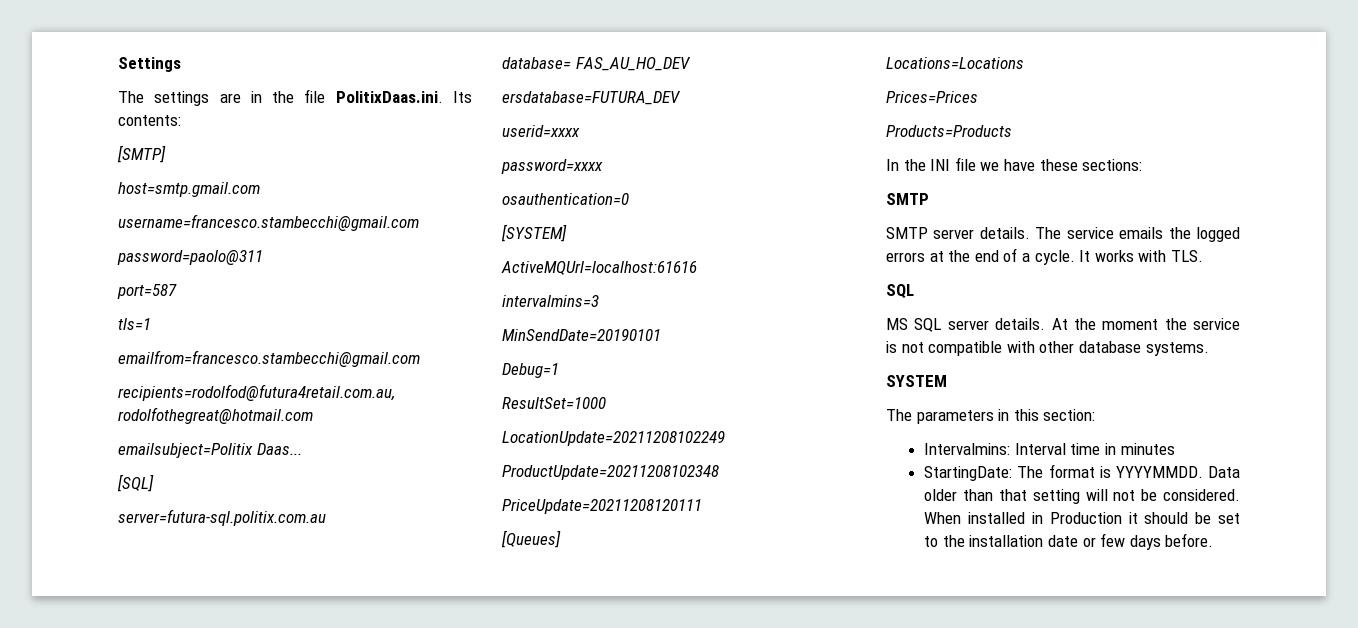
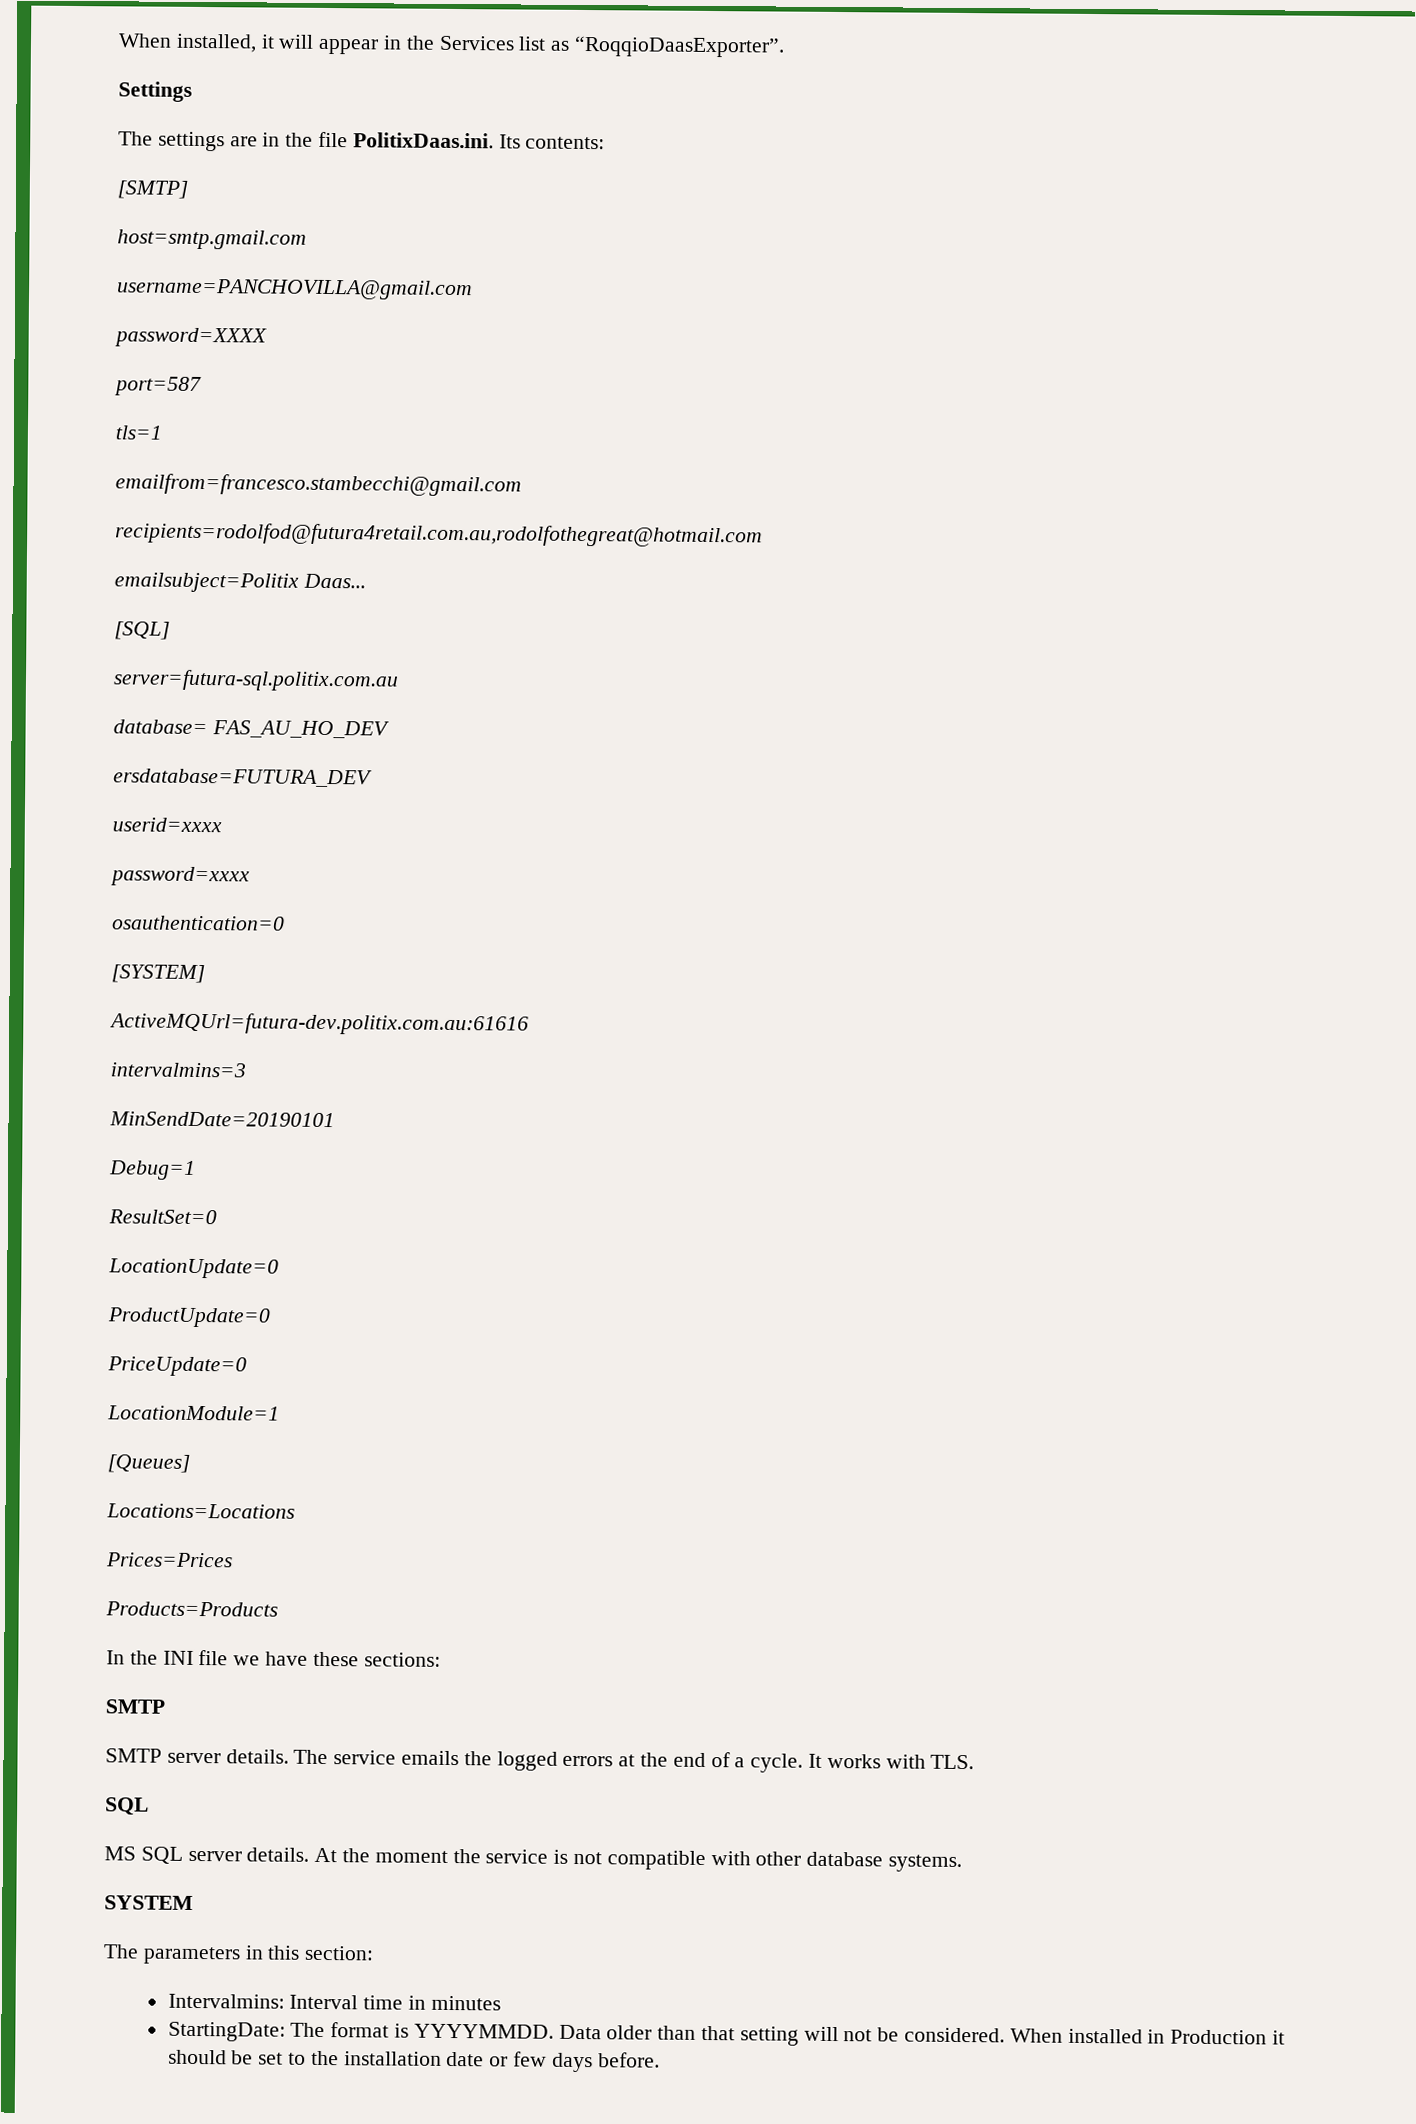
(118, 64) none -> [118,33,786,58] When installed, it will appear in the Services list as “RoqqioDaasExporter”. //
[118,214,419,231] [117,250,263,265] username=francesco.stambecchi@gmail.com // password=paolo@311 -> [116,278,473,301] [114,327,267,348] username=PANCHOVILLA@gmail.com // password=XXXX
[501,261,697,275] ActiveMQUrl=localhost:61616 -> [109,1012,529,1036] ActiveMQUrl=futura-dev.politix.com.au:61616
[502,397,606,409] [502,431,725,446] [502,465,719,480] [502,499,702,514] ResultSet=1000 // LocationUpdate=20211208102249 // ProductUpdate=20211208102348 // PriceUpdate=20211208120111 -> [108,1209,217,1225] [108,1258,279,1279] [107,1307,271,1328] [107,1356,247,1377] [107,1405,280,1421] ResultSet=0 // LocationUpdate=0 // ProductUpdate=0 // PriceUpdate=0 // LocationModule=1

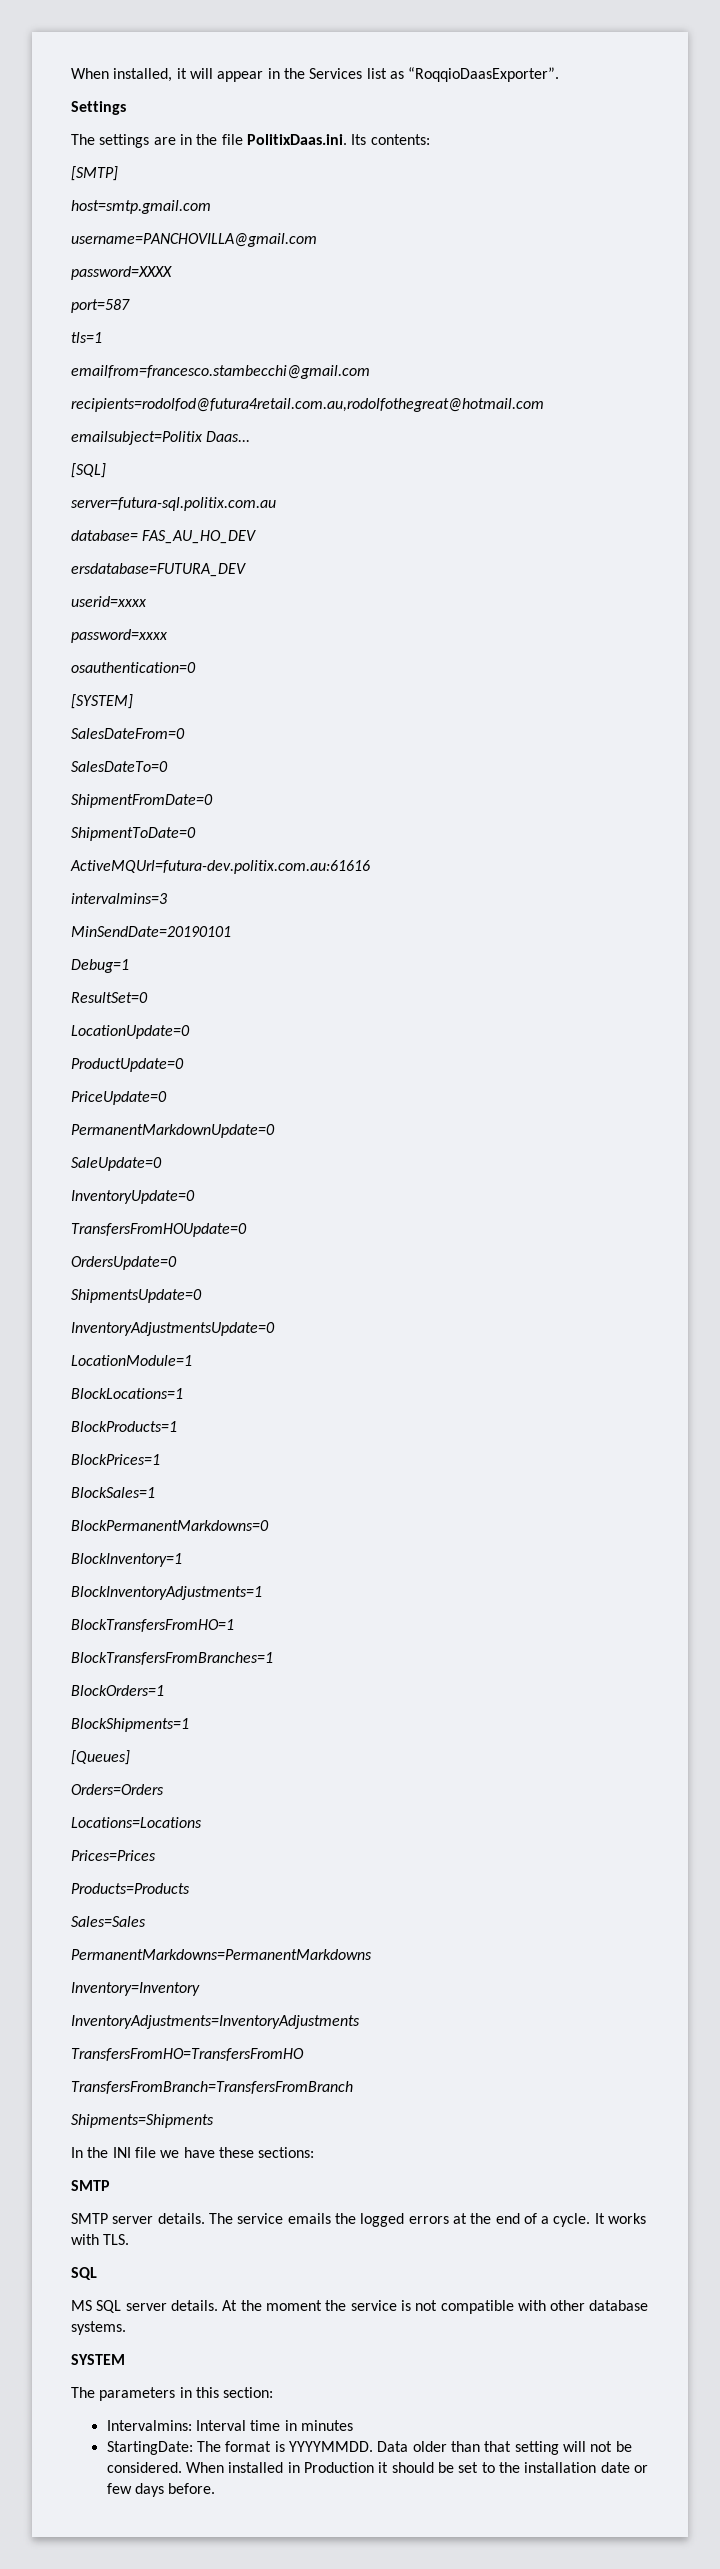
(205, 974) none -> [71,728,185,739] [71,761,168,772] [71,794,213,808] [71,827,196,841] // SalesDateFrom=0 // SalesDateTo=0 // ShipmentFromDate=0 // ShipmentToDate=0
[107,1405,280,1421] LocationModule=1 -> [71,1124,275,1138] [71,1157,162,1171] [71,1190,195,1204] [71,1223,247,1237] [71,1256,177,1270] [71,1289,202,1303] [71,1322,275,1336] [71,1355,192,1366] [71,1388,183,1399] [71,1421,177,1432] [71,1454,160,1465] [71,1487,155,1498] [71,1520,269,1531] [71,1553,182,1567] [71,1586,262,1600] [71,1619,234,1632] [71,1652,273,1665] [71,1685,164,1696] [71,1718,189,1732] PermanentMarkdownUpdate=0 // SaleUpdate=0 // InventoryUpdate=0 // TransfersFromHOUpdate=0 // OrdersUpdate=0 // ShipmentsUpdate=0 // InventoryAdjustmentsUpdate=0 // LocationModule=1 // BlockLocations=1 // BlockProducts=1 // BlockPrices=1 // BlockSales=1 // BlockPermanentMarkdowns=0 // BlockInventory=1 // BlockInventoryAdjustments=1 // BlockTransfersFromHO=1 // BlockTransfersFromBranches=1 // BlockOrders=1 // BlockShipments=1
(190, 1463) none -> [71,1784,164,1795] // Orders=Orders
(278, 1609) none -> [71,1916,146,1927] [71,1949,372,1960] [71,1982,200,1996] [71,2015,360,2029] [71,2048,304,2061] [71,2081,353,2094] [71,2114,214,2128] // Sales=Sales // PermanentMarkdowns=PermanentMarkdowns // Inventory=Inventory // InventoryAdjustments=InventoryAdjustments // TransfersFromHO=TransfersFromHO // TransfersFromBranch=TransfersFromBranch // Shipments=Shipments

